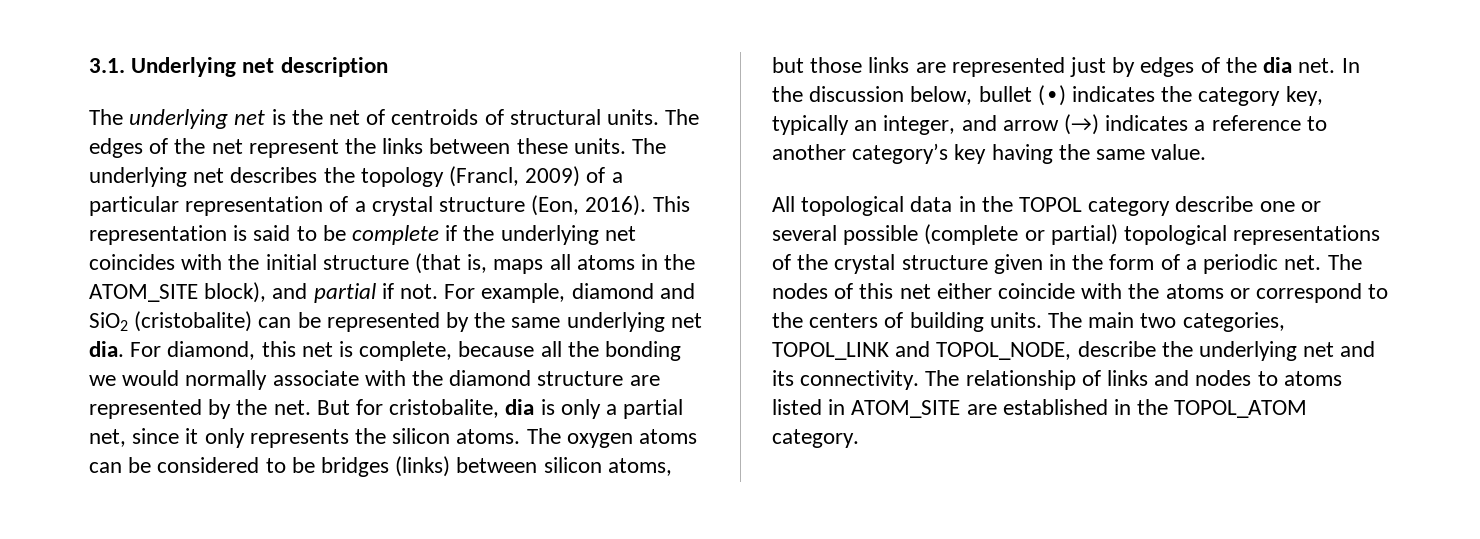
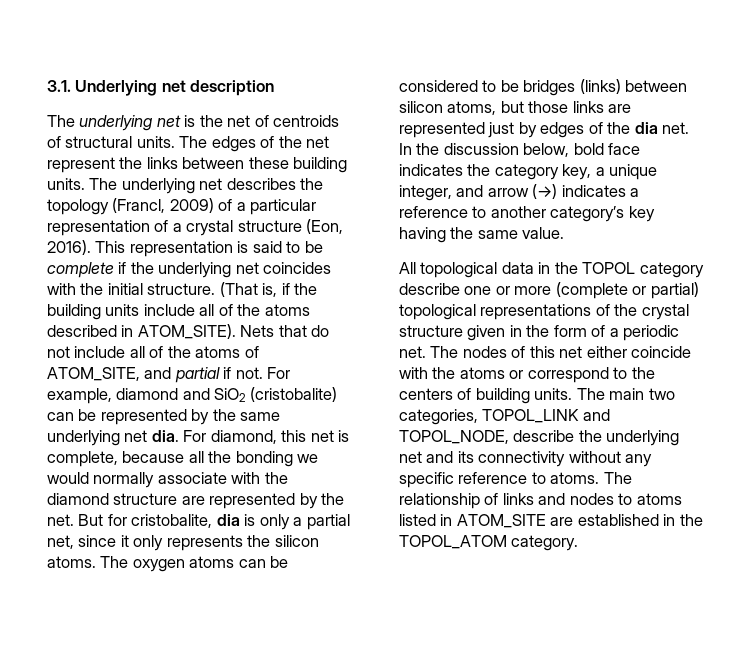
(568, 146) none -> [293,157,348,173] building
[322,253,696,274] [89,282,267,303] structure (that is, maps all atoms in the ATOM_SITE block), -> [147,282,318,297] [47,304,310,320] [47,324,330,339] [47,346,259,358] [47,367,140,381] structure. (That is, if the building units include all of the atoms described in ATOM_SITE). Nets that do not include all of the atoms of ATOM_SITE,
[978,85,1066,106] bullet (∙) -> [573,143,641,155] bold face
[772,115,878,135] typically an -> [595,164,658,180] a unique
[772,225,919,245] several possible -> [514,286,552,295] more
[800,370,920,390] connectivity. -> [478,451,653,467] [399,472,600,488] connectivity without any specific reference to atoms.

